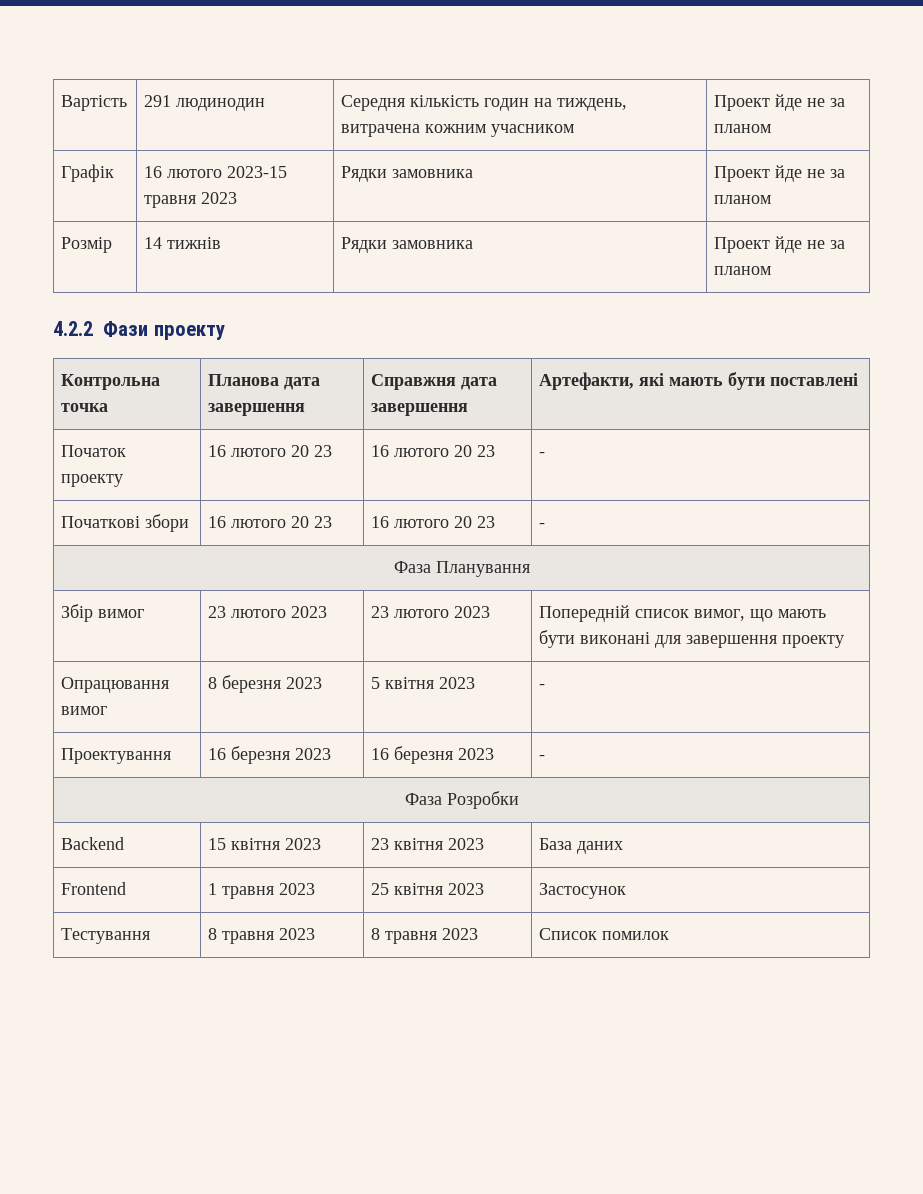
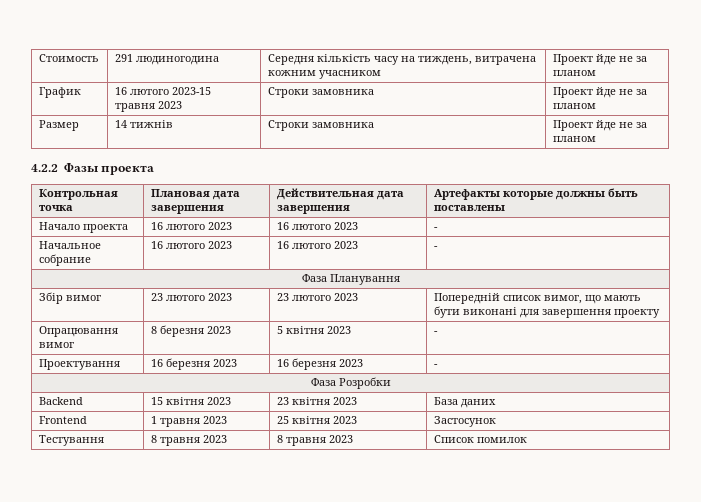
[61,95,128,111] Вартість -> [38,54,99,62] Стоимость
[176,98,266,111] людинодин -> [135,56,219,65] людиногодина
[484,98,530,111] годин -> [373,56,399,65] часу
[61,164,115,182] Графік -> [38,87,81,98] График
[341,166,474,182] [714,165,846,182] [714,195,772,204] [61,237,113,253] Рядки замовника | Проект йде не за планом // Розмір -> [267,87,374,98] [552,87,647,98] [552,103,596,109] [38,120,79,131] Строки замовника | Проект йде не за планом // Размер
[341,237,388,253] Рядки -> [267,120,309,131] Строки
[103,321,225,340] [61,374,161,390] [61,403,109,412] [208,374,321,390] [208,403,306,416] [371,374,498,390] [371,403,469,416] [539,372,859,390] [61,445,127,457] [61,474,124,487] [208,445,333,457] [371,445,496,457] [539,452,546,457] [61,514,190,532] [208,516,333,528] [371,516,496,528] Фази проекту // Контрольна точка | Планова дата завершення | Справжня дата завершення | Артефакти, які мають бути поставлені // Початок проекту | 16 лютого 20 23 | 16 лютого 20 23 | - // Початкові збори | 16 лютого 20 23 | 16 лютого 20 23 -> [63,163,155,175] [38,189,118,200] [38,205,73,211] [150,189,240,200] [150,205,224,214] [276,188,404,200] [276,205,350,214] [433,188,638,200] [433,205,505,211] [38,222,128,233] [150,222,232,230] [276,222,358,230] [433,227,438,230] [38,241,101,249] [38,254,91,266] [150,241,232,249] [276,241,358,249] Фазы проекта // Контрольная точка | Плановая дата завершения | Действительная дата завершения | Артефакты которые должны быть поставлены // Начало проекта | 16 лютого 2023 | 16 лютого 2023 | - // Начальное собрание | 16 лютого 2023 | 16 лютого 2023

